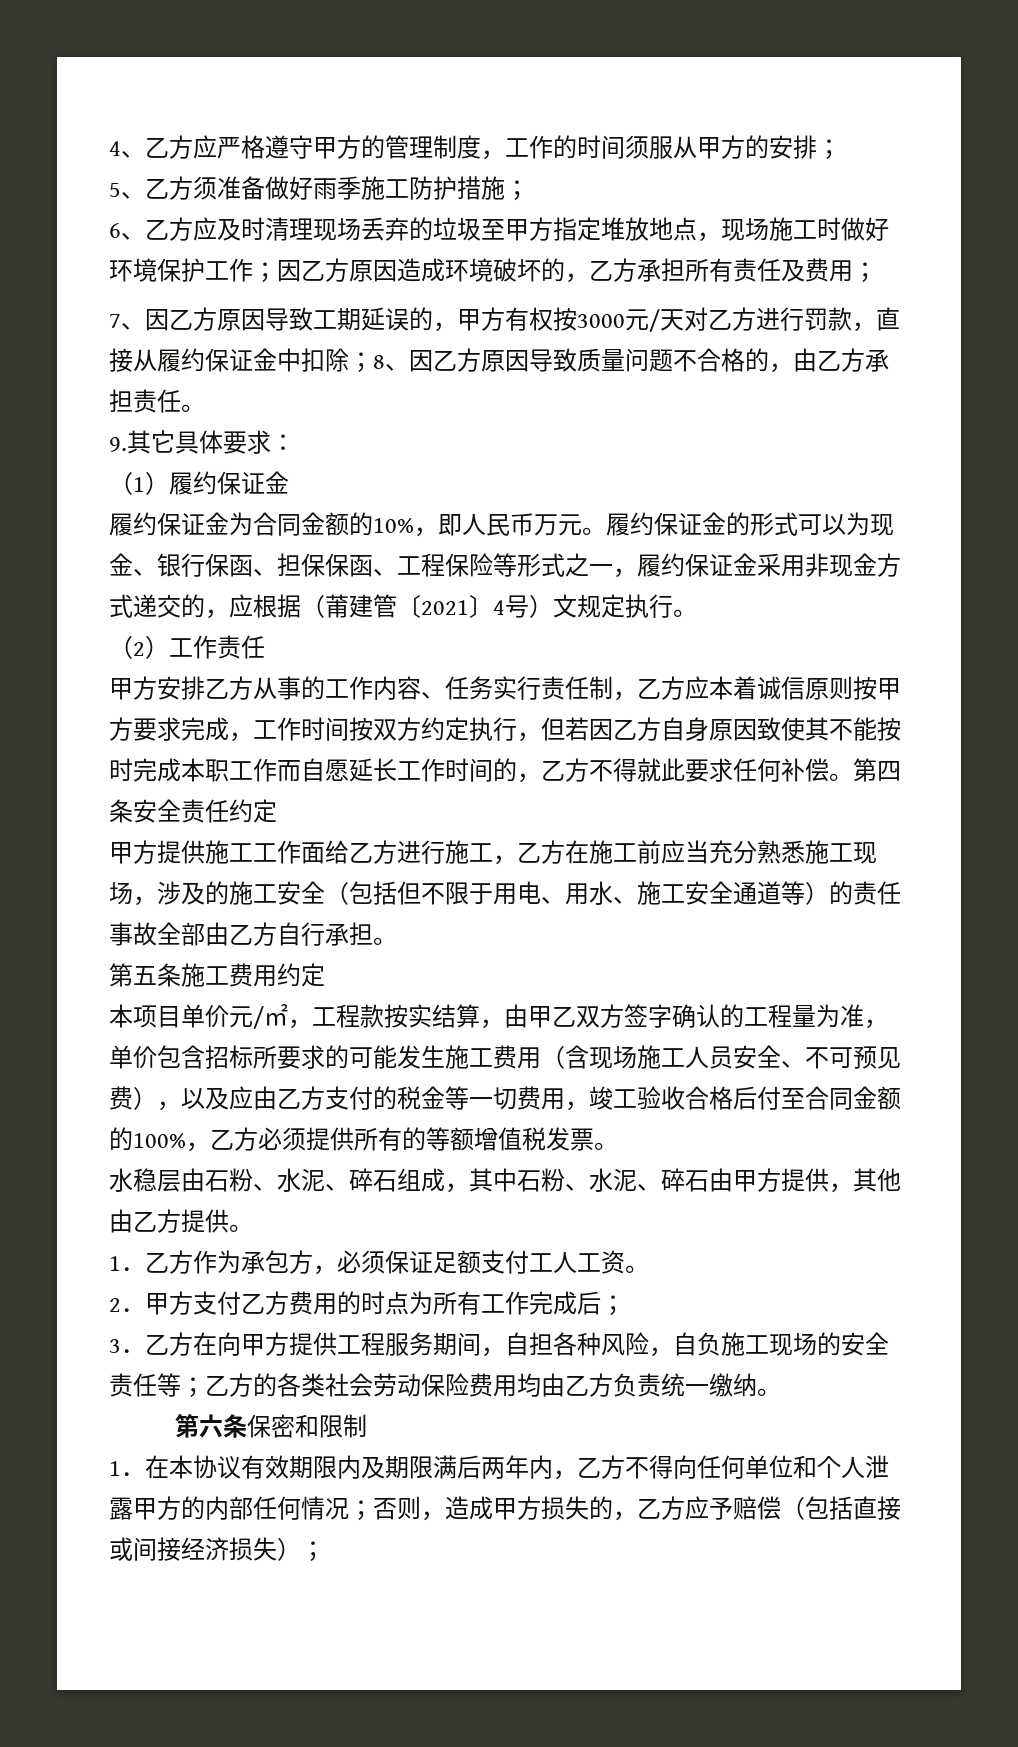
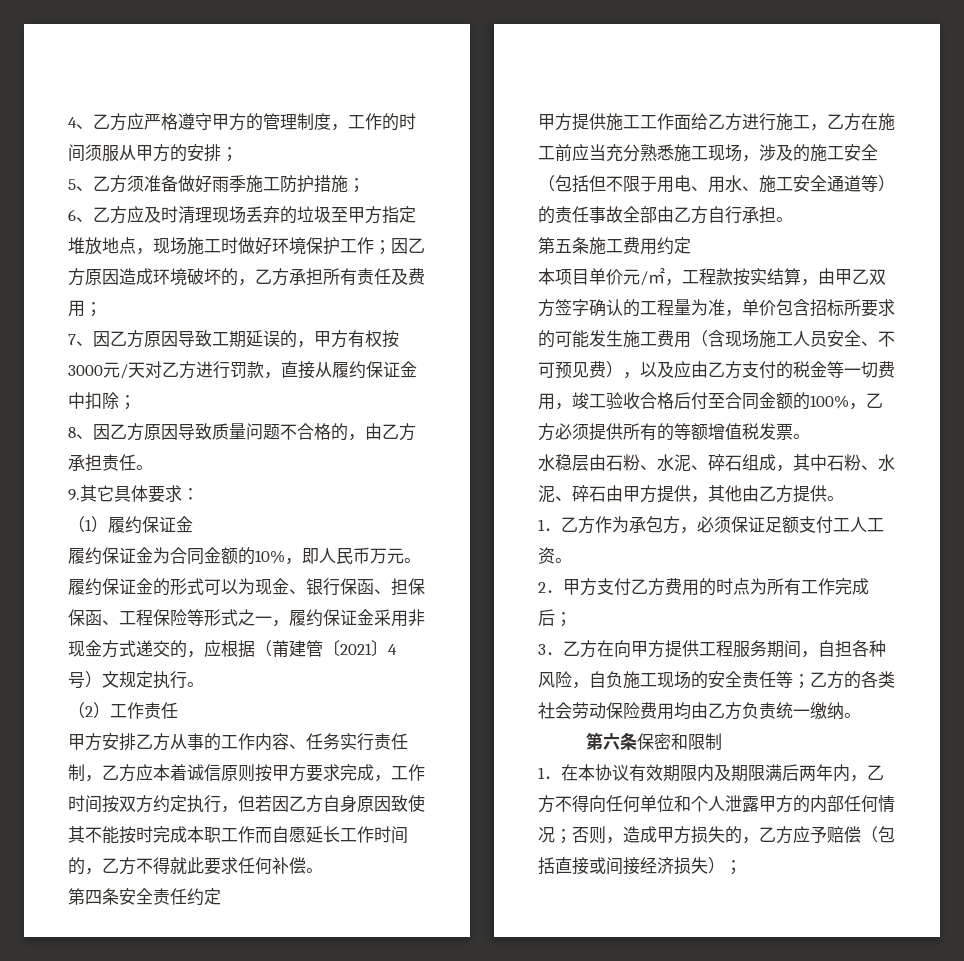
(373, 362) none -> (136, 402) //
(853, 777) none -> (323, 870) //

